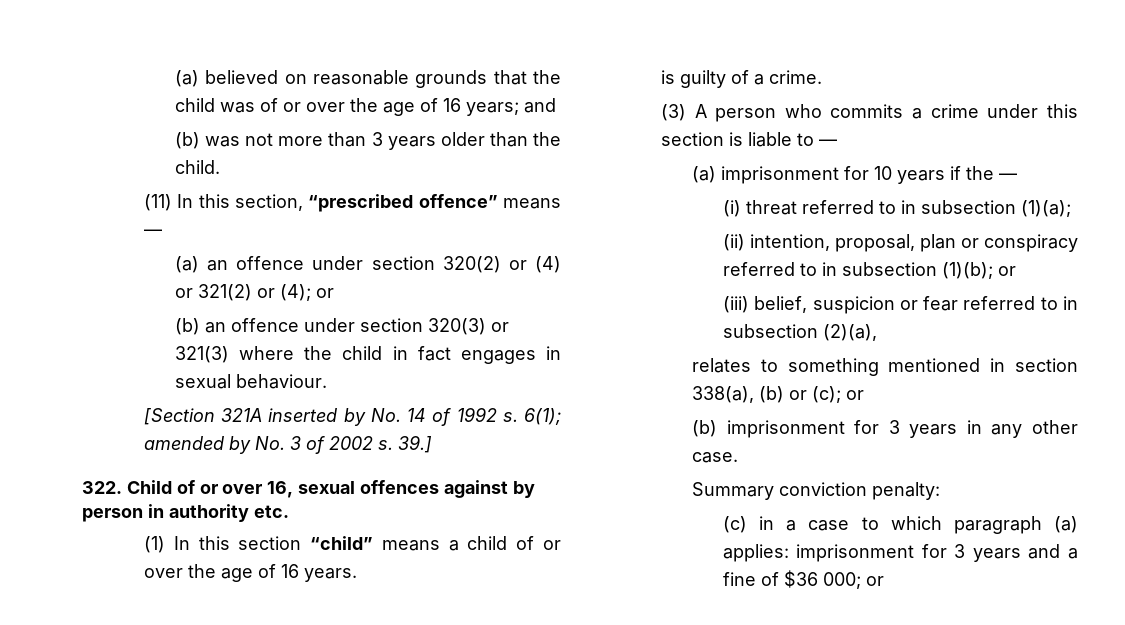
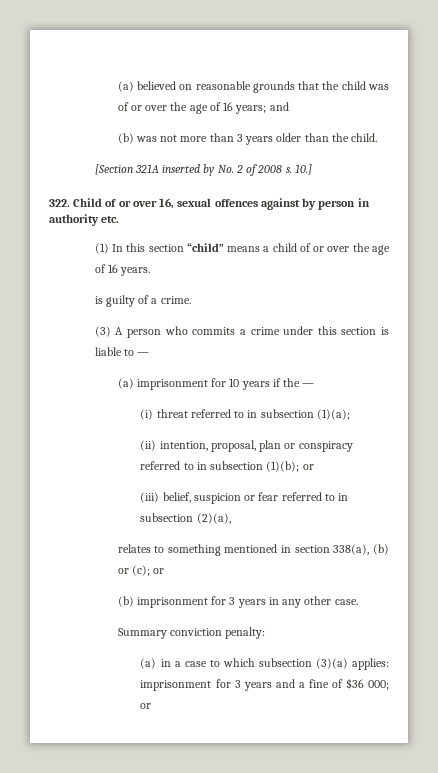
[143,194,561,212] [143,229,162,236] [174,256,561,273] [174,284,334,301] [174,318,509,335] [174,346,561,364] [174,374,327,389] // (11) In this section, “prescribed offence” means — // (a) an offence under section 320(2) or (4) or 321(2) or (4); or // (b) an offence under section 320(3) or 321(3) where the child in fact engages in sexual behaviour. -> (377, 137) none
[407,407,561,426] [143,435,432,454] 14 of 1992 s. 6(1); amended by No. 3 of 2002 s. 39.] -> [235,164,312,176] 2 of 2008 s. 10.]
[722,516,747,533] (c) -> [140,658,157,669] (a)
[953,516,1078,534] paragraph (a) -> [258,658,348,669] subsection (3)(a)

